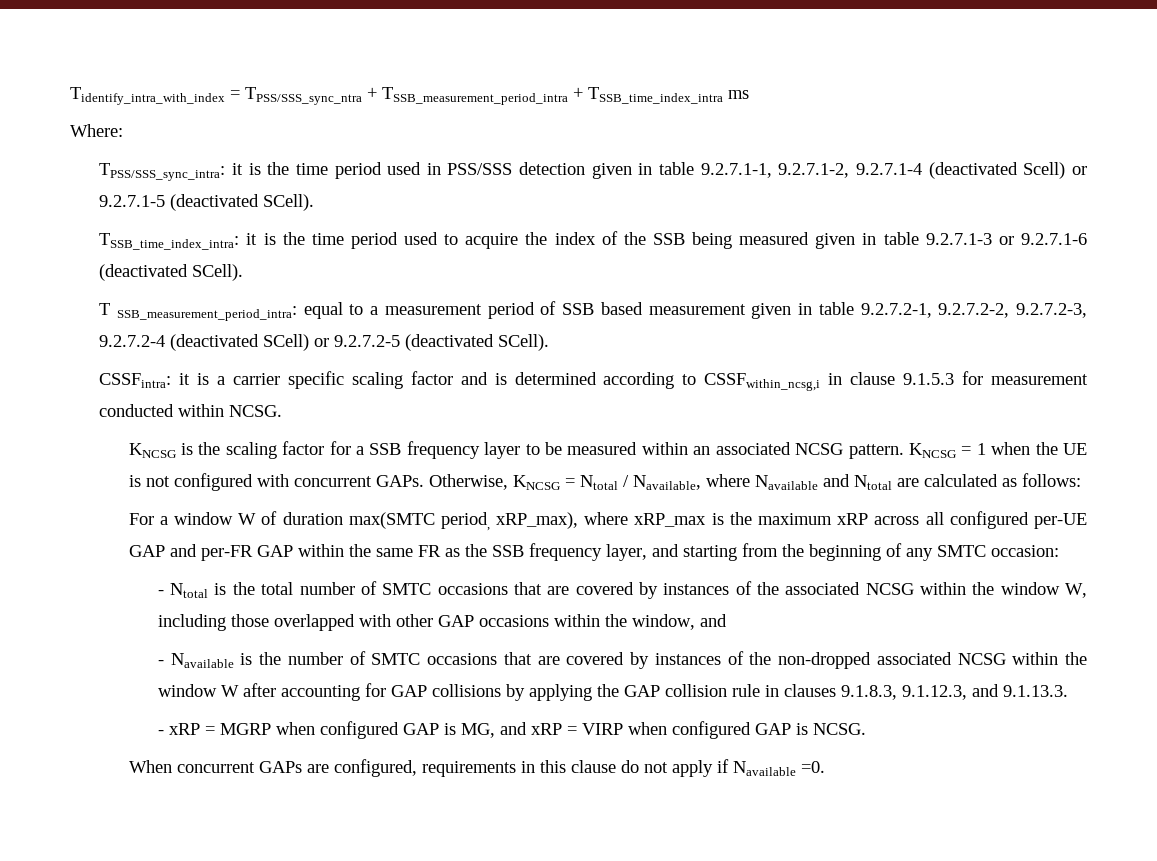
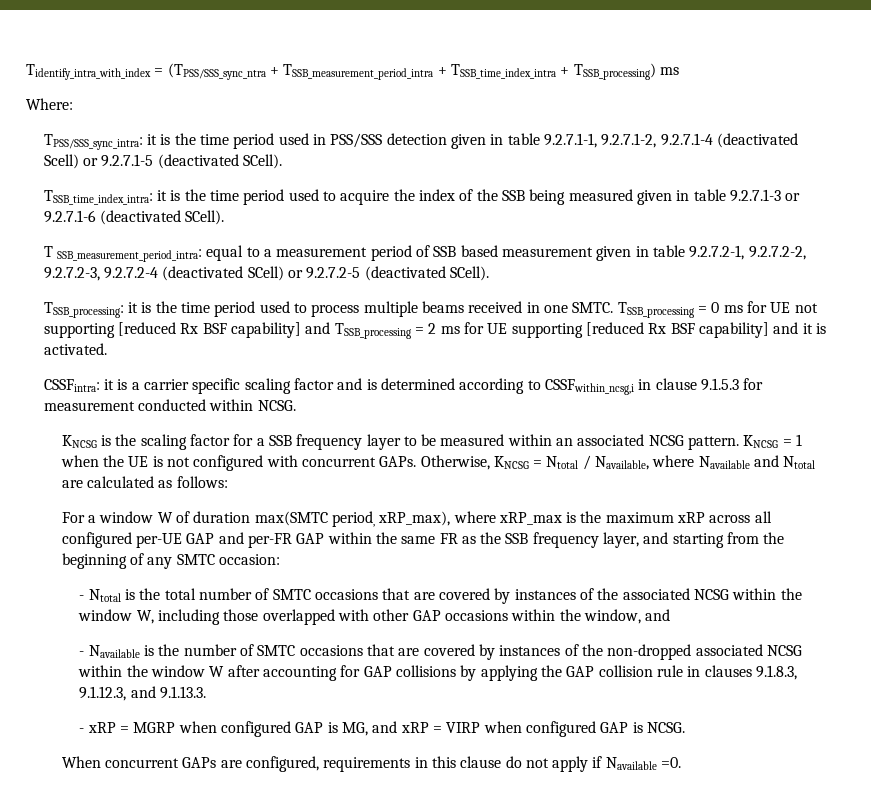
[245,87,362,105] TPSS/SSS_sync_ntra -> [167,63,266,80] (TPSS/SSS_sync_ntra
(723, 95) none -> [560,63,656,80] + TSSB_processing)
(550, 342) none -> [43,301,818,318] [43,322,826,339] [43,343,107,355] // TSSB_processing: it is the time period used to process multiple beams received in one SMTC. TSSB_processing = 0 ms for UE not supporting [reduced Rx BSF capability] and TSSB_processing = 2 ms for UE supporting [reduced Rx BSF capability] and it is activated.

